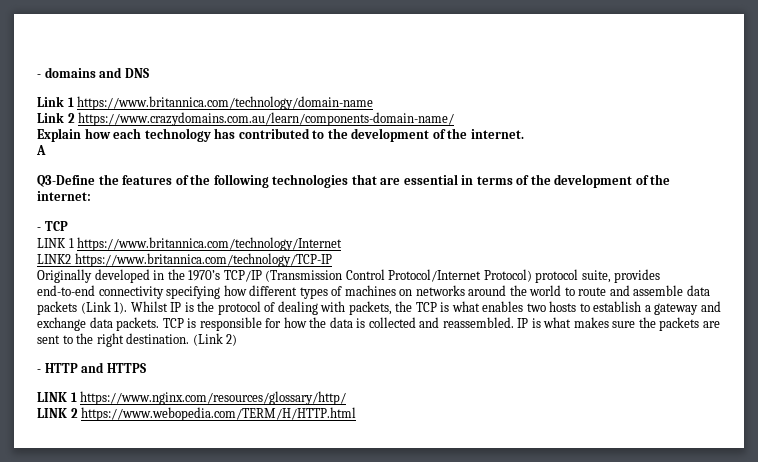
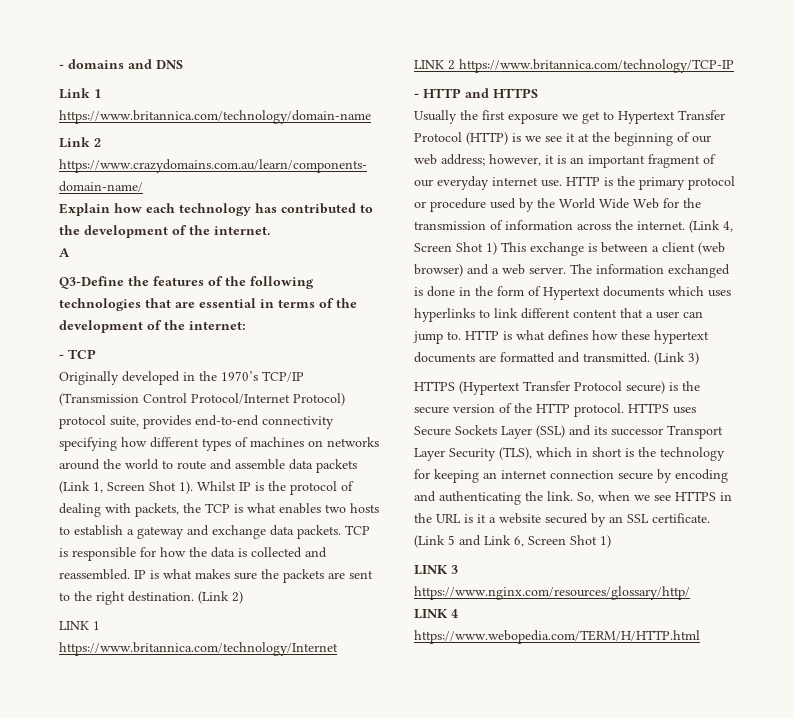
[37,237,343,251] [37,253,332,267] // LINK 1 https://www.britannica.com/technology/Internet // LINK2 https://www.britannica.com/technology/TCP-IP -> (96, 354) none
(111, 307) none -> [93,481,176,493] 1, Screen Shot
[37,362,146,373] [37,392,77,402] - HTTP and HTTPS // LINK 1 -> [59,621,100,630] [59,642,338,656] [414,59,734,73] [414,88,538,98] [414,110,725,124] [414,132,711,146] [414,154,716,168] [414,176,735,190] [414,198,701,212] [414,220,733,233] [414,242,725,256] [414,264,730,278] [414,286,731,300] [414,308,703,322] [413,330,709,344] [414,352,699,365] [414,381,700,395] [414,403,696,417] [414,425,723,439] [414,447,725,461] [414,469,728,483] [414,491,732,505] [414,513,710,527] [414,535,611,548] [414,565,458,575] LINK 1 https://www.britannica.com/technology/Internet // LINK 2 https://www.britannica.com/technology/TCP-IP // - HTTP and HTTPS // Usually the first exposure we get to Hypertext Transfer Protocol (HTTP) is we see it at the beginning of our web address; however, it is an important fragment of our everyday internet use. HTTP is the primary protocol or procedure used by the World Wide Web for the transmission of information across the internet. (Link 4, Screen Shot 1) This exchange is between a client (web browser) and a web server. The information exchanged is done in the form of Hypertext documents which uses hyperlinks to link different content that a user can jump to. HTTP is what defines how these hypertext documents are formatted and transmitted. (Link 3) // HTTPS (Hypertext Transfer Protocol secure) is the secure version of the HTTP protocol. HTTPS uses Secure Sockets Layer (SSL) and its successor Transport Layer Security (TLS), which in short is the technology for keeping an internet connection secure by encoding and authenticating the link. So, when we see HTTPS in the URL is it a website secured by an SSL certificate. (Link 5 and Link 6, Screen Shot 1) // LINK 3
[70,408,78,418] 2 -> [451,609,458,618] 4

